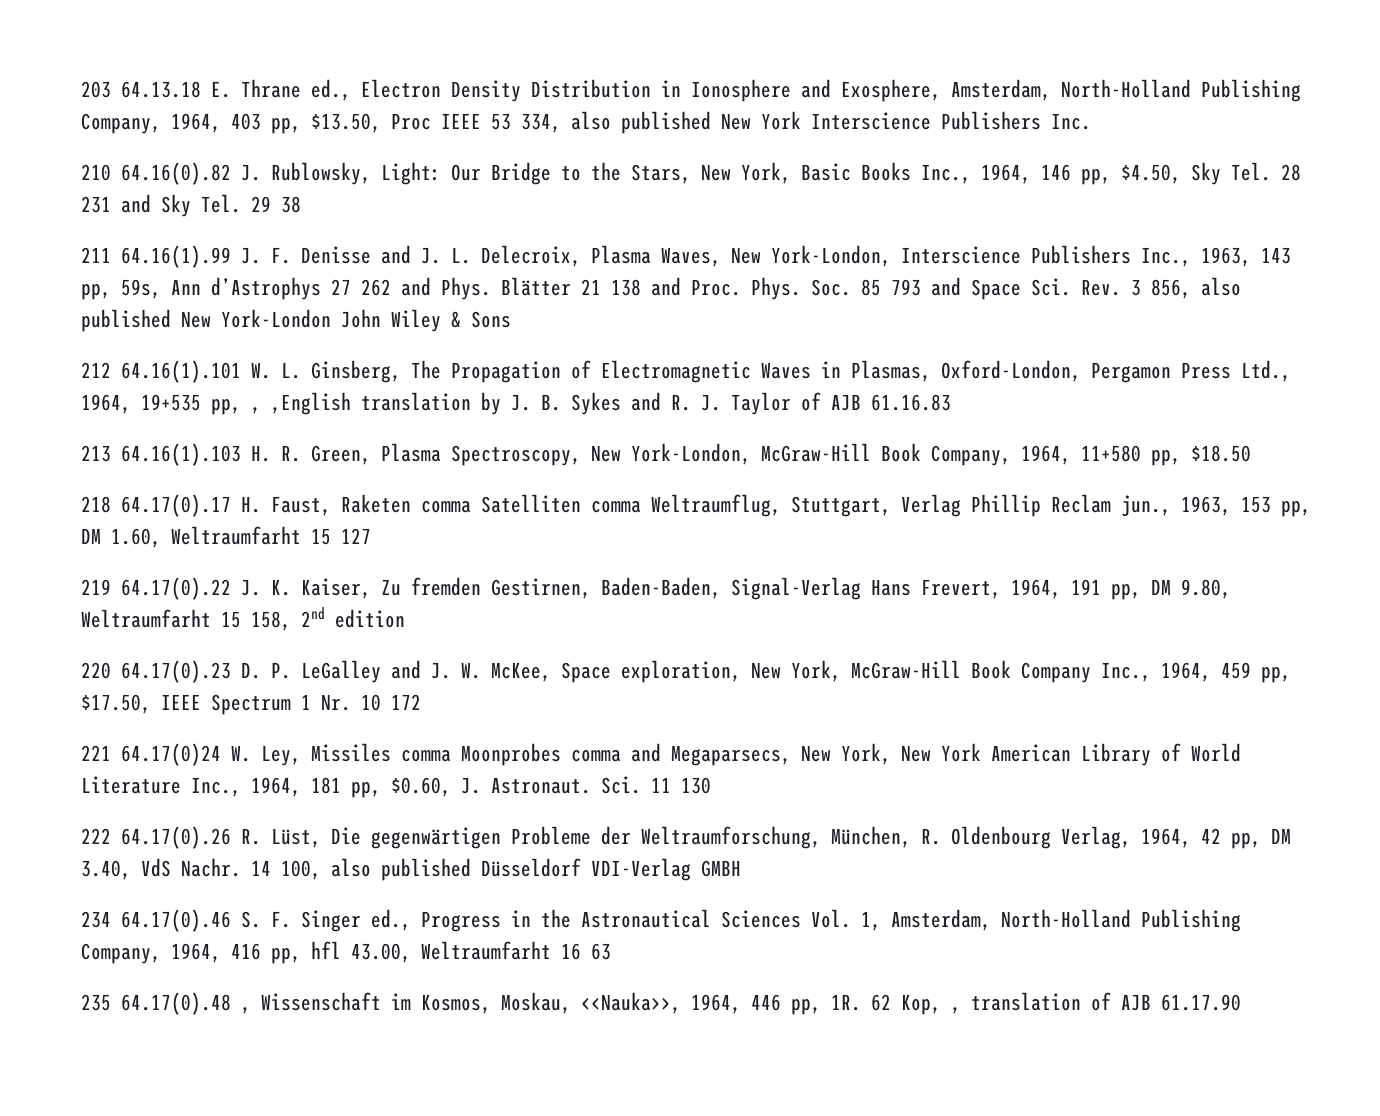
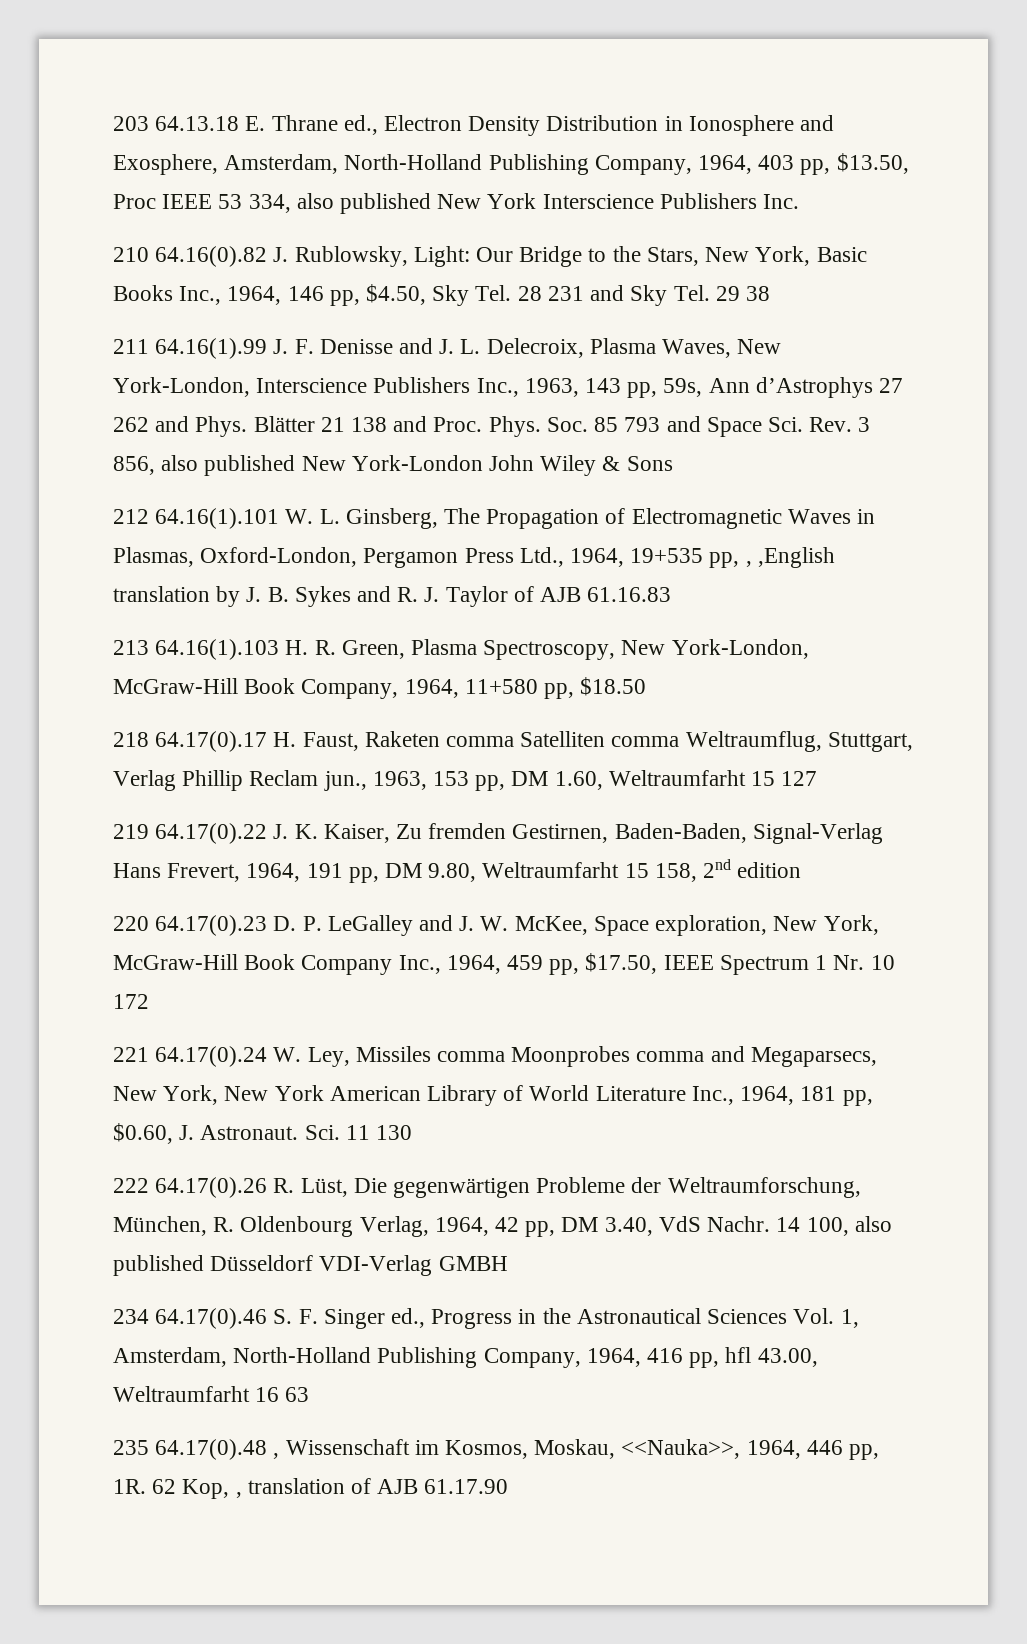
[121,743,221,766] 64.17(0)24 -> [155,1046,268,1067] 64.17(0).24

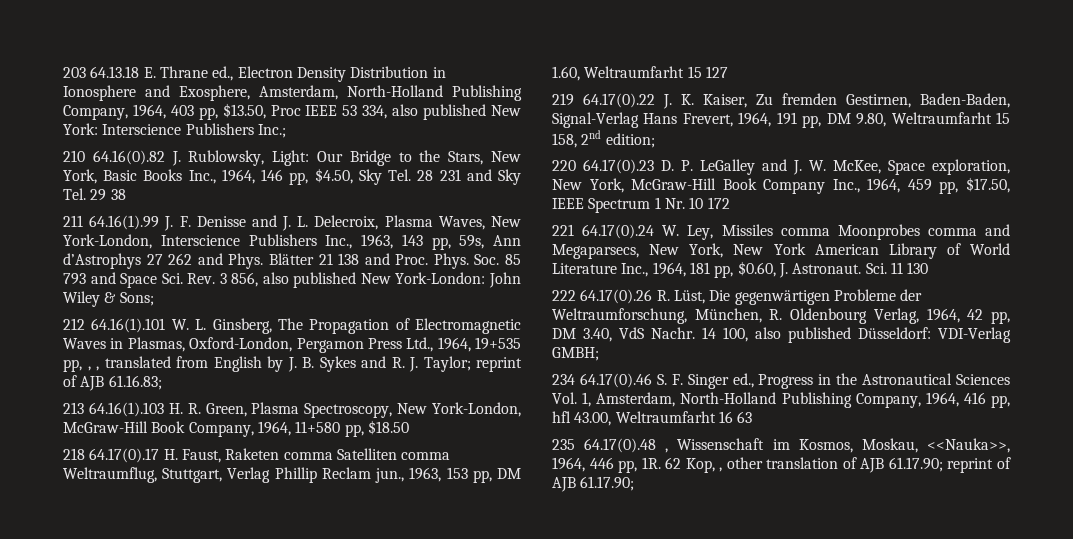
[487,193,800,209] York Interscience Publishers Inc. -> [63,123,286,138] York: Interscience Publishers Inc.;
[351,455,483,471] York-London -> [395,272,486,284] York-London:
[626,456,673,471] Sons -> [119,292,154,306] Sons;
[757,547,835,568] [113,586,210,602] ,English translation -> [96,356,262,372] , translated from English
[445,586,672,607] Taylor of AJB 61.16.83 -> [423,356,522,372] [63,375,162,391] Taylor; reprint of AJB 61.16.83;
[737,862,802,878] edition -> [605,133,655,148] edition;
[210,1255,508,1276] Düsseldorf VDI-Verlag GMBH -> [858,327,1011,343] [552,347,599,361] Düsseldorf: VDI-Verlag GMBH;
(242, 1495) none -> [726,457,763,469] other
[424,1479,509,1494] 61.17.90 -> [888,457,1012,473] [552,476,635,492] 61.17.90; reprint of AJB 61.17.90;

